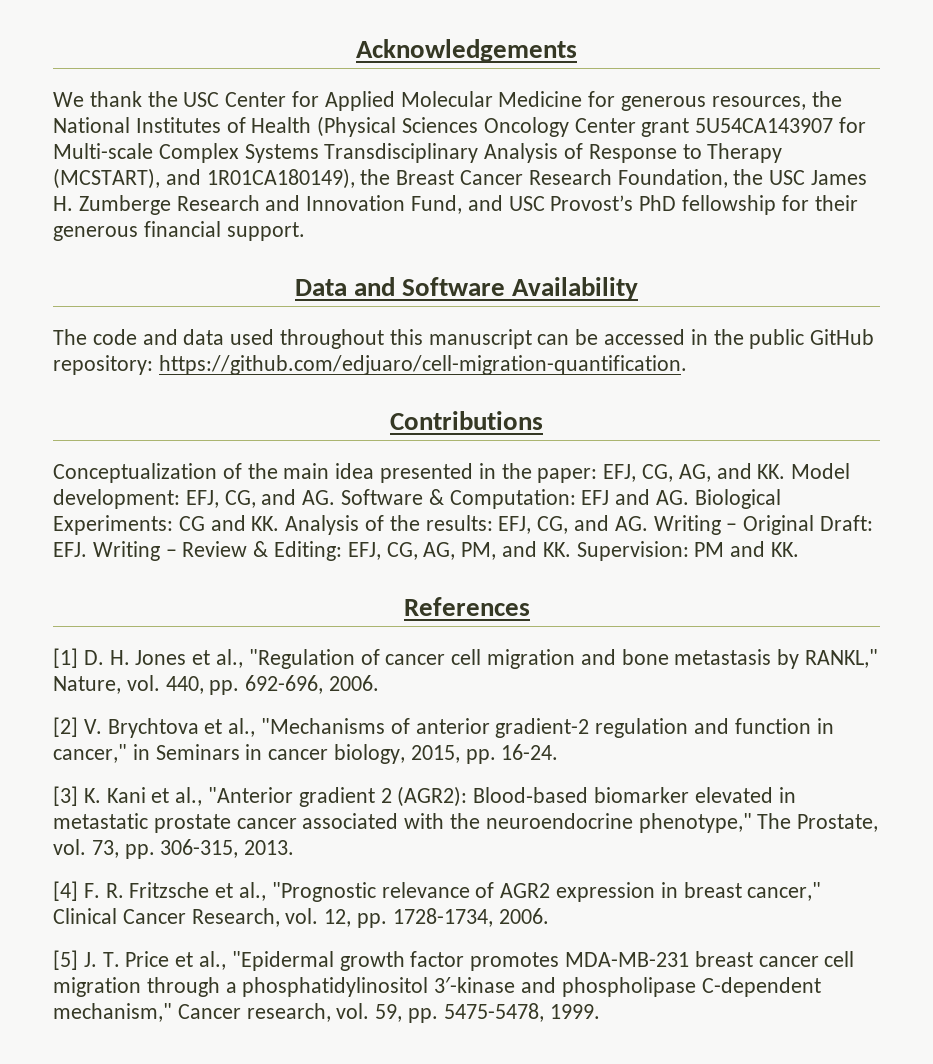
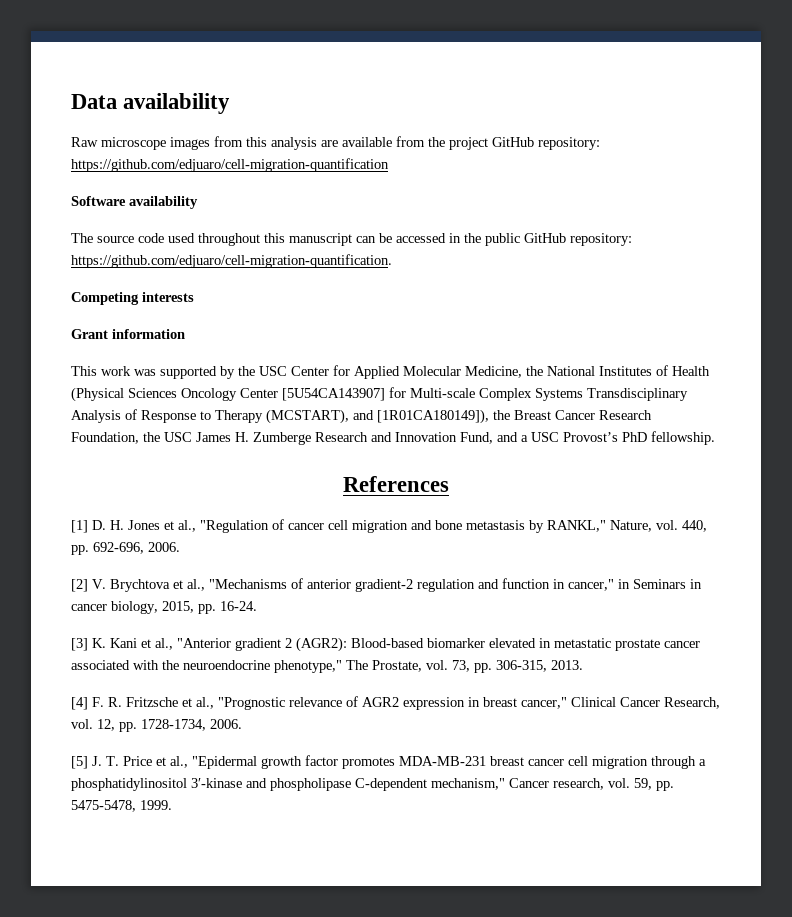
[356,39,577,62] [53,91,142,107] Acknowledgements // We thank -> [71,93,231,114] [71,136,600,150] [71,158,389,172] [71,196,198,209] [71,233,632,246] [71,254,392,268] [71,292,194,305] [71,329,185,339] [71,366,235,379] Data availability // Raw microscope images from this analysis are available from the project GitHub repository: https://github.com/edjuaro/cell-migration-quantification // Software availability // The source code used throughout this manuscript can be accessed in the public GitHub repository: https://github.com/edjuaro/cell-migration-quantification. // Competing interests // Grant information // This work was supported by
[498,91,806,111] Medicine for generous resources, -> [465,366,522,378] Medicine,
[641,118,834,137] grant 5U54CA143907 -> [282,388,385,401] [5U54CA143907]
[206,168,355,189] 1R01CA180149), -> [377,409,489,424] [1R01CA180149]),
(503, 203) none -> [521,435,528,442] a
[682,195,858,215] [53,221,305,241] [294,277,639,300] [53,329,875,349] [53,355,687,375] [390,411,543,430] [53,463,851,483] [53,489,781,509] [53,515,874,535] [53,541,800,561] fellowship for their generous financial support. // Data and Software Availability // The code and data used throughout this manuscript can be accessed in the public GitHub repository: https://github.com/edjuaro/cell-migration-quantification. // Contributions // Conceptualization of the main idea presented in the paper: EFJ, CG, AG, and KK. Model development: EFJ, CG, and AG. Software & Computation: EFJ and AG. Biological Experiments: CG and KK. Analysis of the results: EFJ, CG, and AG. Writing – Original Draft: EFJ. Writing – Review & Editing: EFJ, CG, AG, PM, and KK. Supervision: PM and KK. -> [651,431,715,445] fellowship.

